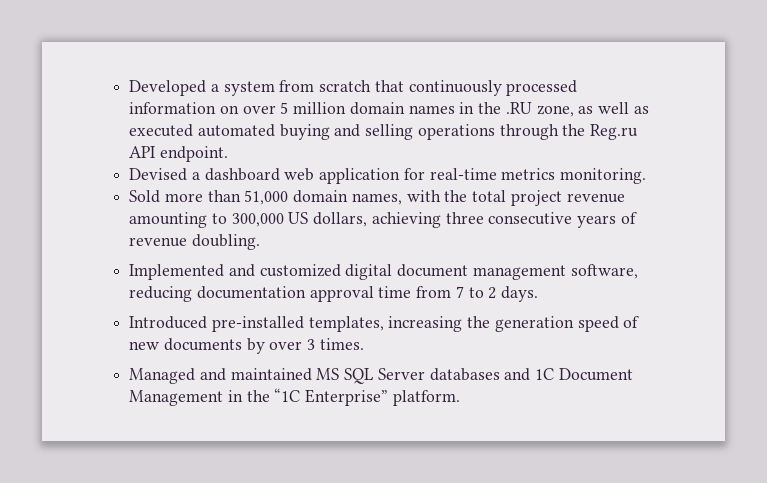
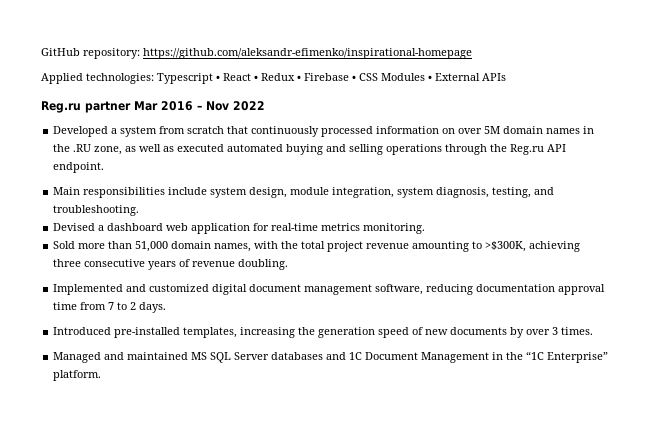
(129, 88) none -> [41,48,472,59] [41,73,506,84] [41,101,265,113] GitHub repository: https://github.com/aleksandr-efimenko/inspirational-homepage // Applied technologies: Typescript • React • Redux • Firebase • CSS Modules • External APIs // Reg.ru partner Mar 2016 – Nov 2022 //
[280,102,347,114] 5 million -> [484,126,501,134] 5M
(228, 154) none -> [53,187,555,198] [53,205,140,216] // Main responsibilities include system design, module integration, system diagnosis, testing, and troubleshooting.
[231,212,368,227] 300,000 US dollars, -> [485,241,527,252] >$300K,

